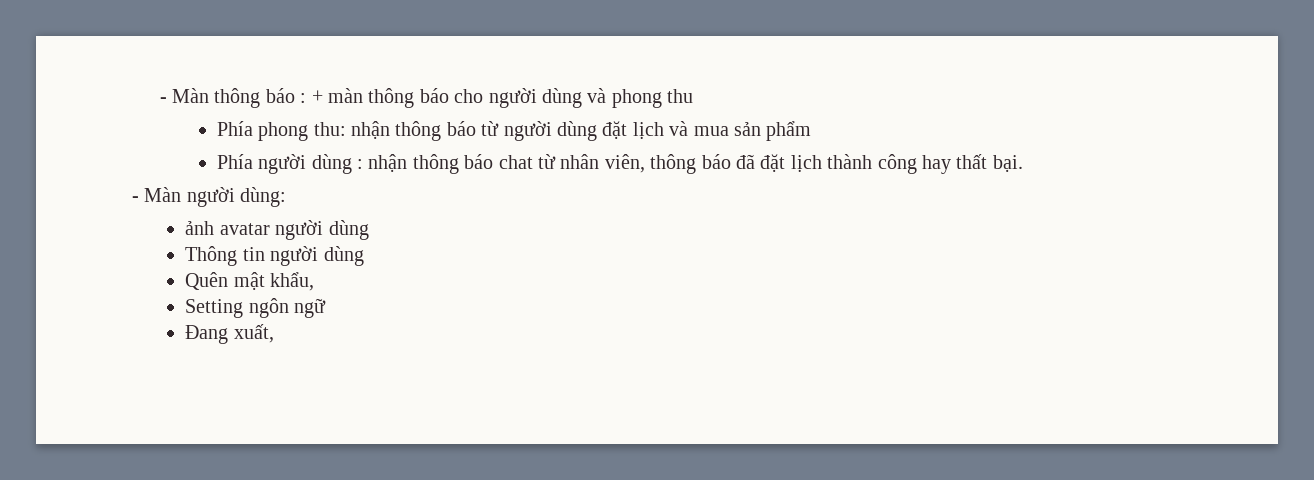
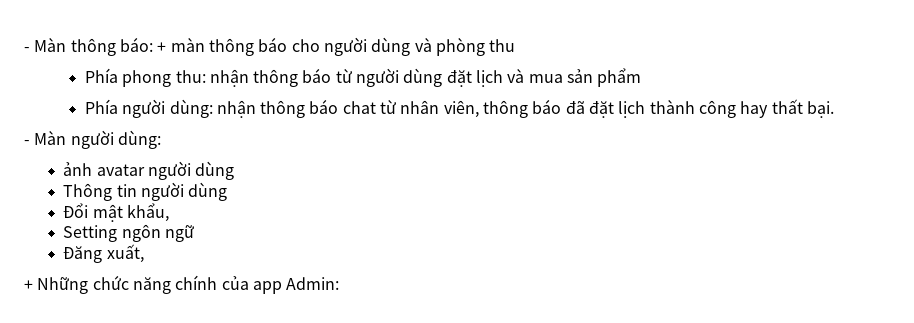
[265,88,307,103] báo : -> [119,37,153,52] báo:
[611,89,662,108] phong -> [435,37,485,56] phòng
[311,154,364,174] dùng : -> [169,99,213,118] dùng:
[185,272,229,290] Quên -> [63,203,89,218] Đổi
[185,325,229,344] Đang -> [63,246,103,263] Đăng
(274, 333) none -> [24,275,340,294] // + Những chức năng chính của app Admin:

